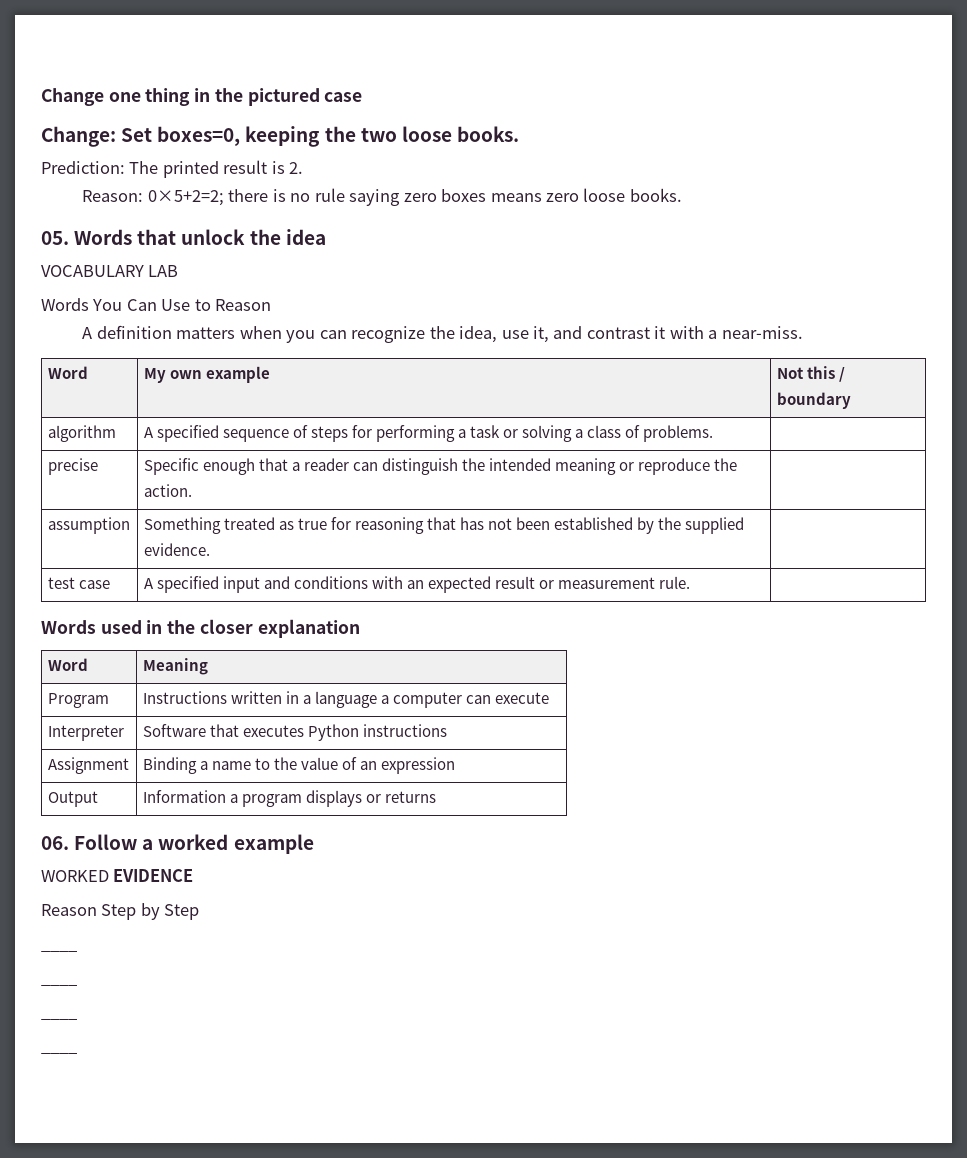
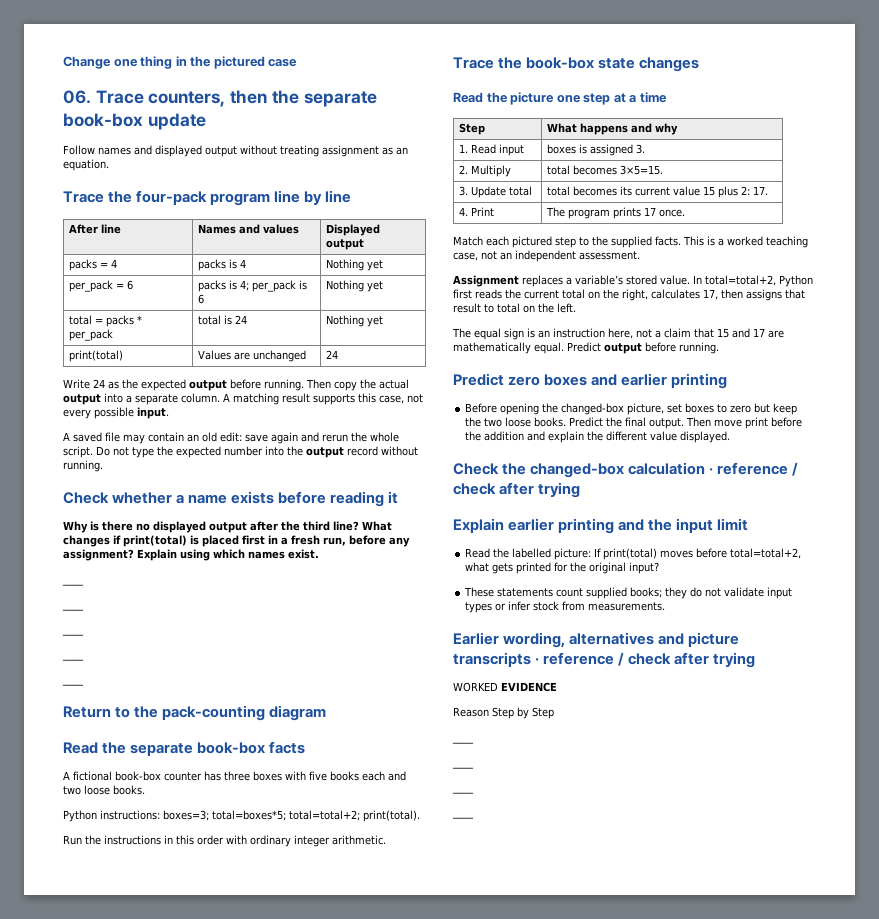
[41,126,519,147] [41,160,304,178] [82,188,682,206] [41,229,326,245] [41,265,179,277] [41,298,272,311] [82,325,803,343] [47,366,88,379] [143,366,270,383] [776,366,845,382] [776,392,851,409] [47,425,116,442] [143,425,714,442] [47,458,98,475] [143,458,738,475] [143,484,192,497] [47,517,130,534] [143,517,745,534] [143,543,210,556] [47,577,110,589] [143,576,691,593] [41,619,360,638] [47,658,88,671] [142,658,208,675] [47,693,109,708] [142,691,550,708] [47,725,124,741] [142,724,447,741] [47,757,129,774] [142,757,456,774] [47,791,98,807] [142,790,436,807] [41,834,314,854] Change: Set boxes=0, keeping the two loose books. // Prediction: The printed result is 2. // Reason: 0×5+2=2; there is no rule saying zero boxes means zero loose books. // 05. Words that unlock the idea // VOCABULARY LAB // Words You Can Use to Reason // A definition matters when you can recognize the idea, use it, and contrast it with a near-miss. // Word | My own example | Not this / boundary // algorithm | A specified sequence of steps for performing a task or solving a class of problems. | // precise | Specific enough that a reader can distinguish the intended meaning or reproduce the action. | // assumption | Something treated as true for reasoning that has not been established by the supplied evidence. | // test case | A specified input and conditions with an expected result or measurement rule. | // Words used in the closer explanation // Word | Meaning // Program | Instructions written in a language a computer can execute // Interpreter | Software that executes Python instructions // Assignment | Binding a name to the value of an expression // Output | Information a program displays or returns // 06. Follow a worked example -> [63,90,377,107] [63,113,206,130] [63,145,408,157] [63,159,109,171] [63,190,352,206] [69,224,122,234] [198,224,300,234] [326,224,381,236] [326,239,365,250] [69,259,118,271] [198,259,247,271] [326,259,384,271] [69,280,134,292] [198,280,308,292] [198,294,205,304] [326,280,384,292] [69,315,143,327] [69,329,114,341] [198,315,248,325] [326,315,384,327] [69,350,124,362] [198,350,307,362] [326,350,339,359] [63,379,409,391] [63,393,423,405] [63,407,169,419] [63,432,399,444] [63,446,418,458] [63,460,103,472] [63,491,399,507] [63,521,392,533] [63,535,410,547] [63,549,319,561] [62,583,84,586] [62,608,84,611] [62,633,84,636] [62,658,84,661] [62,683,84,686] [63,705,327,721] [63,741,306,756] [63,771,406,781] [63,785,145,795] [63,810,420,822] [63,835,386,847] [453,57,700,72] [453,92,667,105] [459,123,486,135] [547,123,679,135] [459,144,525,156] [547,144,646,156] [459,165,512,177] [547,165,664,175] [459,186,533,198] [547,186,769,198] [459,207,495,216] [546,207,686,219] [453,236,808,248] [453,250,640,262] [453,275,813,287] [453,289,805,301] [453,303,576,313] [452,328,784,340] [453,342,719,354] [453,373,728,389] [465,403,798,415] [465,417,803,429] [465,431,731,443] [453,462,799,478] [453,482,581,498] [453,518,749,534] [465,548,802,560] [465,562,660,574] [464,587,793,599] [465,601,666,613] [453,632,740,648] [453,652,756,668] 06. Trace counters, then the separate book-box update // Follow names and displayed output without treating assignment as an equation. // Trace the four-pack program line by line // After line | Names and values | Displayed output // packs = 4 | packs is 4 | Nothing yet // per_pack = 6 | packs is 4; per_pack is 6 | Nothing yet // total = packs * per_pack | total is 24 | Nothing yet // print(total) | Values are unchanged | 24 // Write 24 as the expected output before running. Then copy the actual output into a separate column. A matching result supports this case, not every possible input. // A saved file may contain an old edit: save again and rerun the whole script. Do not type the expected number into the output record without running. // Check whether a name exists before reading it // Why is there no displayed output after the third line? What changes if print(total) is placed first in a fresh run, before any assignment? Explain using which names exist. // ____ // ____ // ____ // ____ // ____ // Return to the pack-counting diagram // Read the separate book-box facts // A fictional book-box counter has three boxes with five books each and two loose books. // Python instructions: boxes=3; total=boxes*5; total=total+2; print(total). // Run the instructions in this order with ordinary integer arithmetic. // Trace the book-box state changes // Read the picture one step at a time // Step | What happens and why // 1. Read input | boxes is assigned 3. // 2. Multiply | total becomes 3×5=15. // 3. Update total | total becomes its current value 15 plus 2: 17. // 4. Print | The program prints 17 once. // Match each pictured step to the supplied facts. This is a worked teaching case, not an independent assessment. // Assignment replaces a variable’s stored value. In total=total+2, Python first reads the current total on the right, calculates 17, then assigns that result to total on the left. // The equal sign is an instruction here, not a claim that 15 and 17 are mathematically equal. Predict output before running. // Predict zero boxes and earlier printing // Before opening the changed-box picture, set boxes to zero but keep the two loose books. Predict the final output. Then move print before the addition and explain the different value displayed. // Check the changed-box calculation · reference / check after trying // Explain earlier printing and the input limit // Read the labelled picture: If print(total) moves before total=total+2, what gets printed for the original input? // These statements count supplied books; they do not validate input types or infer stock from measurements. // Earlier wording, alternatives and picture transcripts · reference / check after trying

